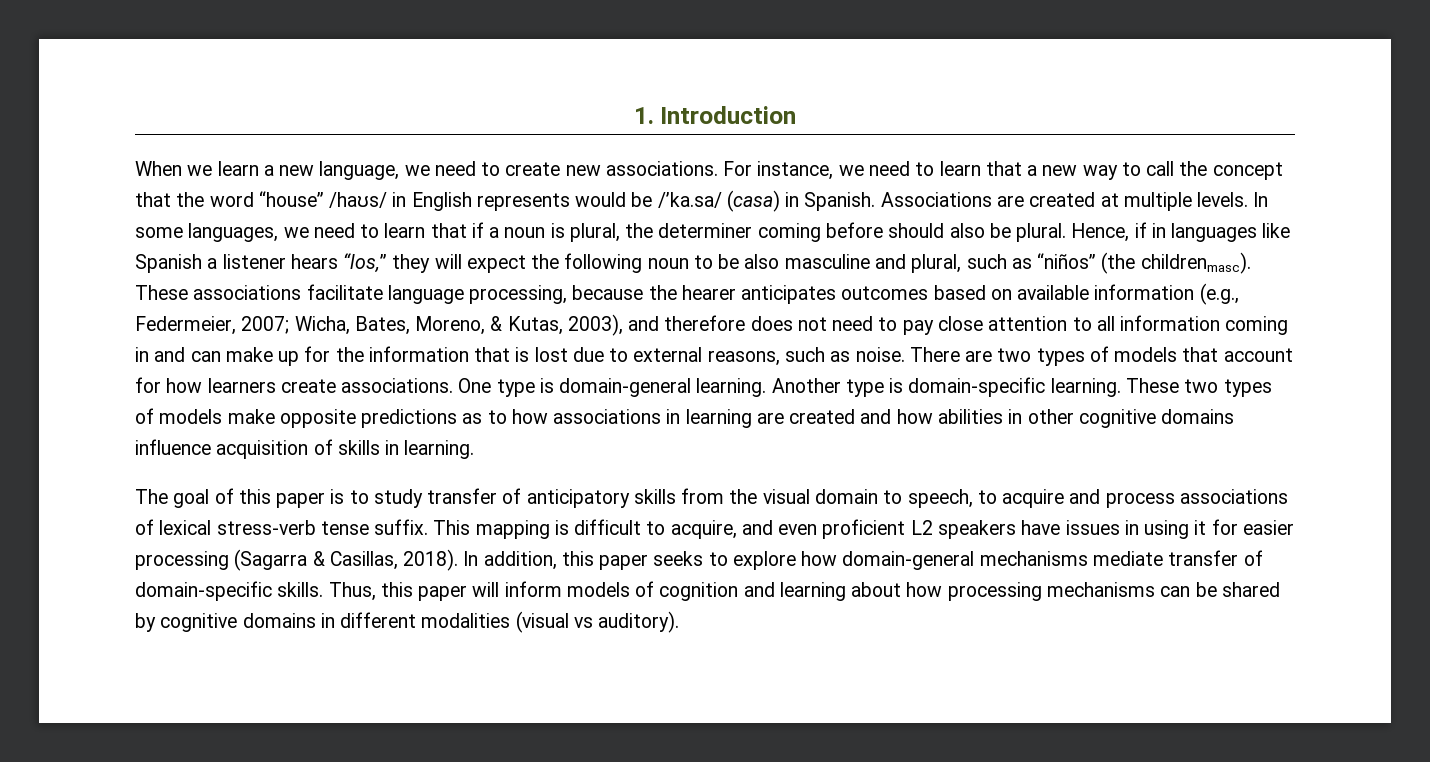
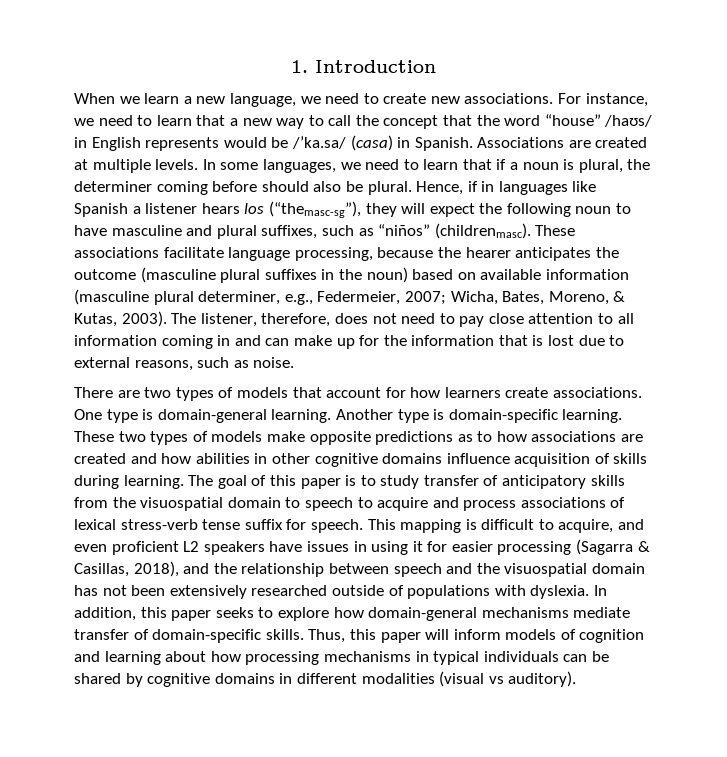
[343,253,388,273] “los,” -> [244,201,361,218] los (“themasc-sg”),
[718,254,962,273] be also masculine and plural, -> [74,225,318,239] have masculine and plural suffixes,
[1101,252,1251,274] (the childrenmasc). -> [434,223,531,239] (childrenmasc).
[841,283,1239,305] outcomes based on available information (e.g., -> [595,247,619,258] [74,267,629,283] [74,289,313,305] the outcome (masculine plural suffixes in the noun) based on available information (masculine plural determiner, e.g.,
[567,314,746,336] 2003), and therefore -> [121,311,331,327] 2003). The listener, therefore,
(905, 354) none -> (295, 362) //
[666,409,752,428] in learning -> (617, 436) none
[385,440,475,459] in learning. // -> [74,475,184,489] during learning.
[762,489,810,504] visual -> [140,497,224,511] visuospatial
[907,489,973,508] speech, -> [304,497,353,511] speech
[374,519,429,535] suffix. -> [244,519,363,533] suffix for speech.
[403,549,459,571] 2018). -> [133,561,645,577] [74,585,590,599] 2018), and the relationship between speech and the visuospatial domain has not been extensively researched outside of populations with dyslexia.
(1155, 589) none -> [415,651,559,665] in typical individuals

